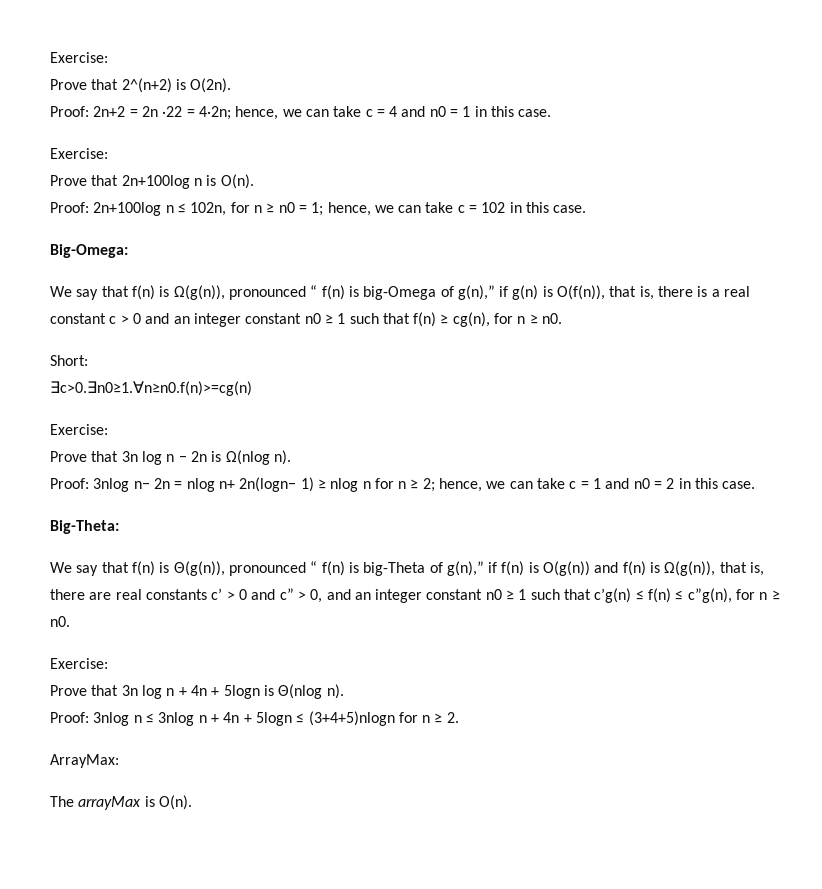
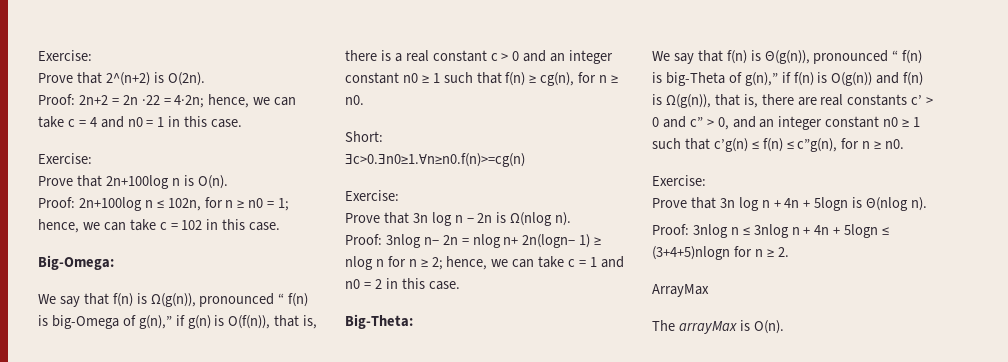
[50,754,119,768] ArrayMax: -> [652,284,709,297] ArrayMax

